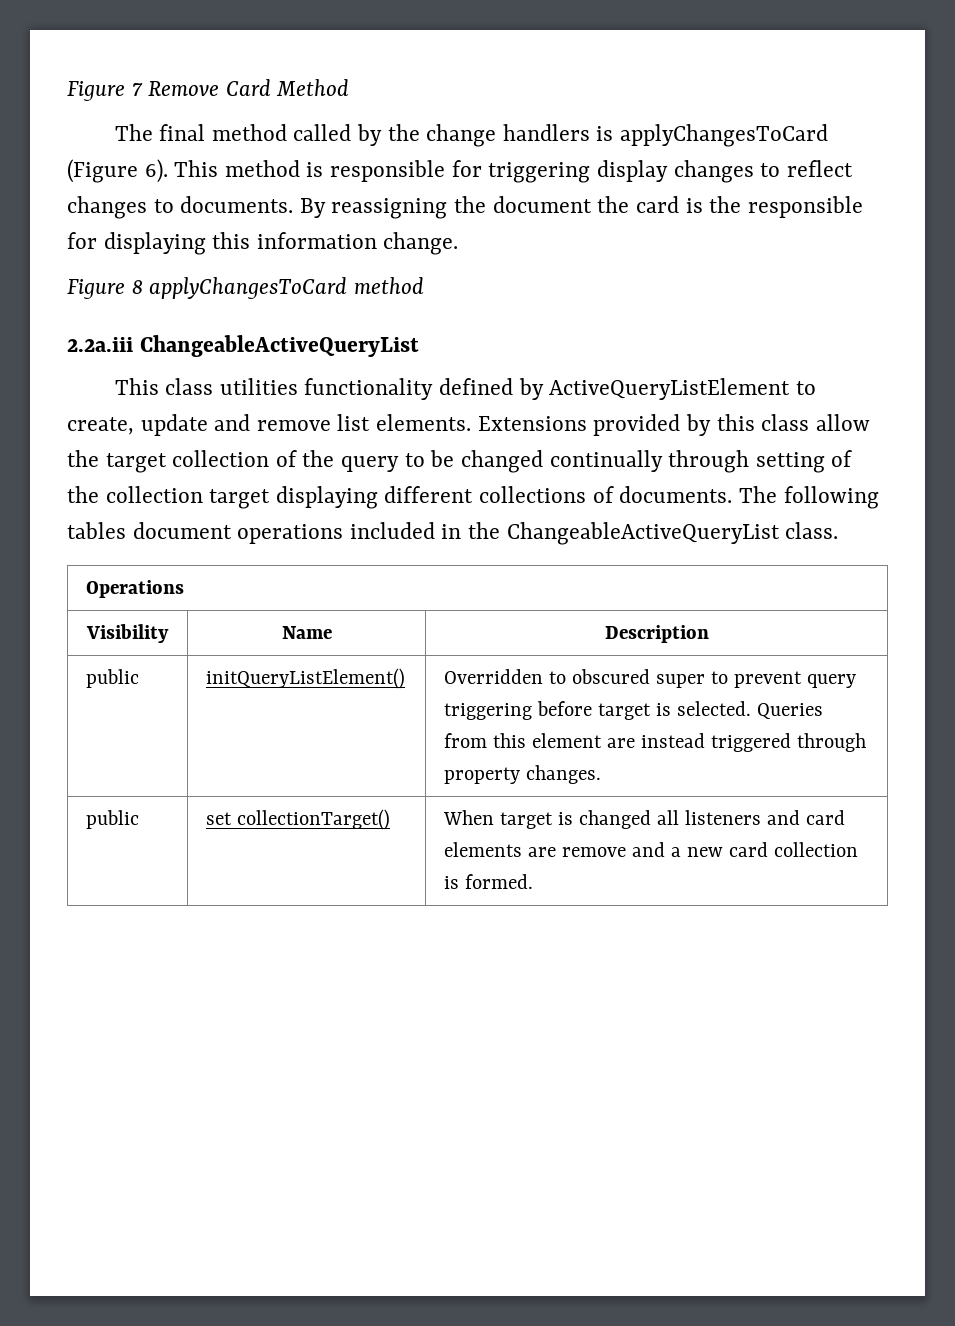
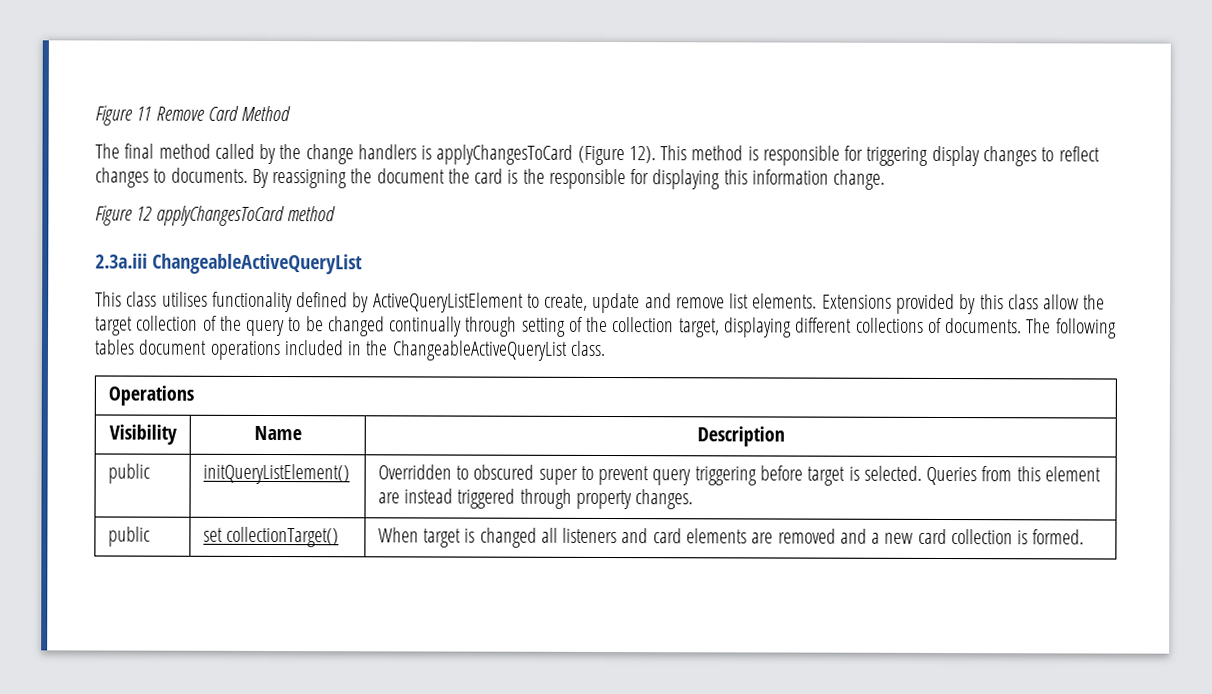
[67,81,143,101] Figure 7 -> [95,105,152,126] Figure 11
[144,159,168,183] 6). -> [628,146,656,164] 12).
[131,280,143,294] 8 -> [136,206,153,221] 12
[67,337,133,352] 2.2a.iii -> [95,253,148,269] 2.3a.iii
[219,378,298,395] utilities -> [161,291,208,307] utilises
[209,489,271,509] target -> [678,318,720,338] target,
[561,847,626,857] remove -> [777,528,836,544] removed

